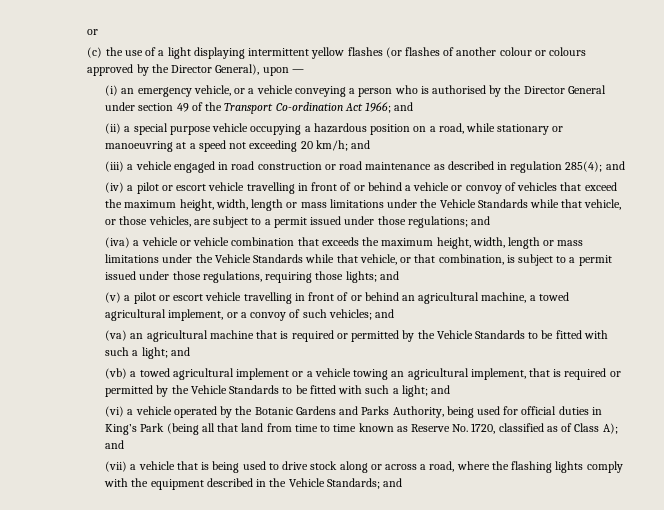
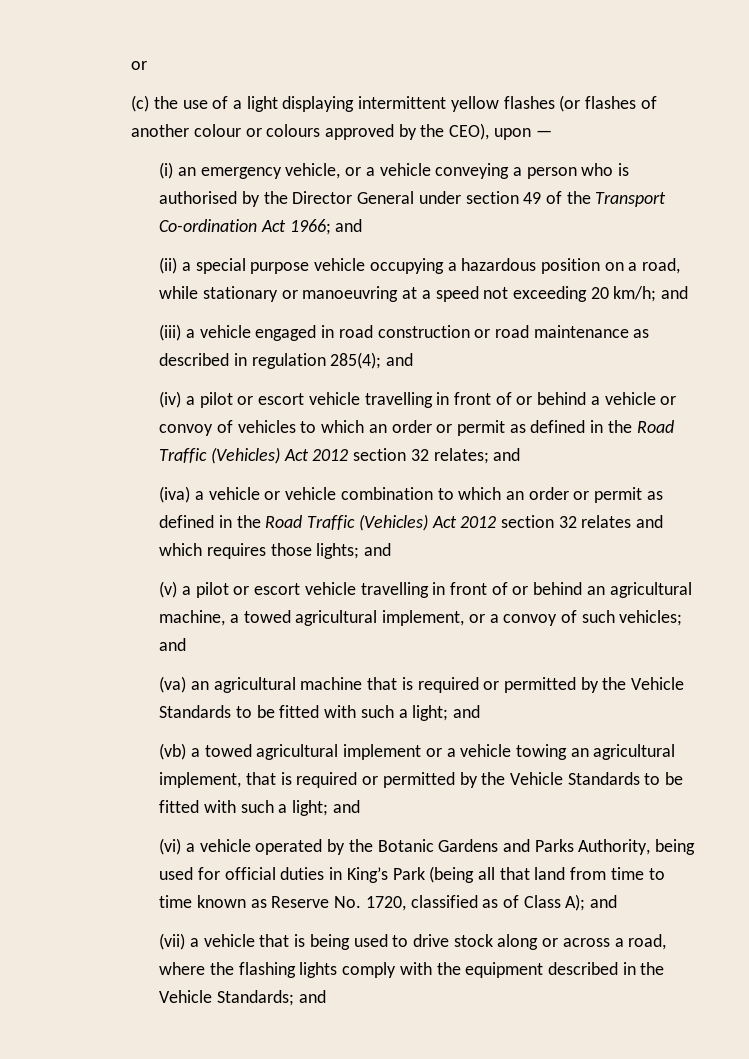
[171,64,260,75] Director General), -> [449,123,490,140] CEO),
[560,182,617,191] [105,199,622,211] [105,216,468,228] that exceed the maximum height, width, length or mass limitations under the Vehicle Standards while that vehicle, or those vehicles, are subject to a permit issued under those regulations; -> [300,420,674,436] [159,447,489,464] to which an order or permit as defined in the Road Traffic (Vehicles) Act 2012 section 32 relates;
[297,237,584,249] [105,254,612,266] [105,271,313,283] that exceeds the maximum height, width, length or mass limitations under the Vehicle Standards while that vehicle, or that combination, is subject to a permit issued under those regulations, requiring -> [437,487,663,503] [159,514,664,531] [159,543,266,559] to which an order or permit as defined in the Road Traffic (Vehicles) Act 2012 section 32 relates and which requires

